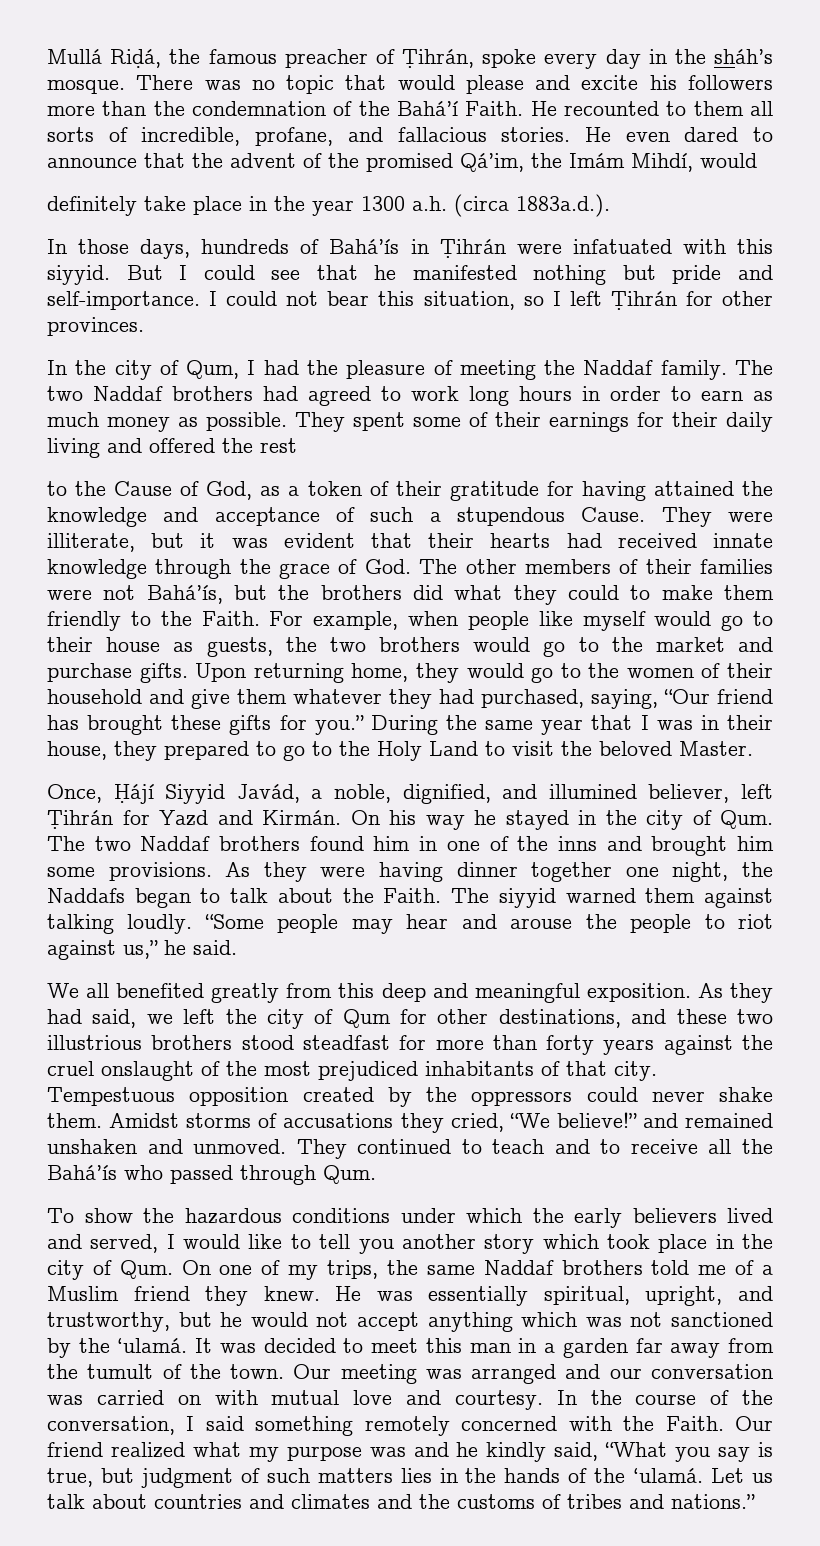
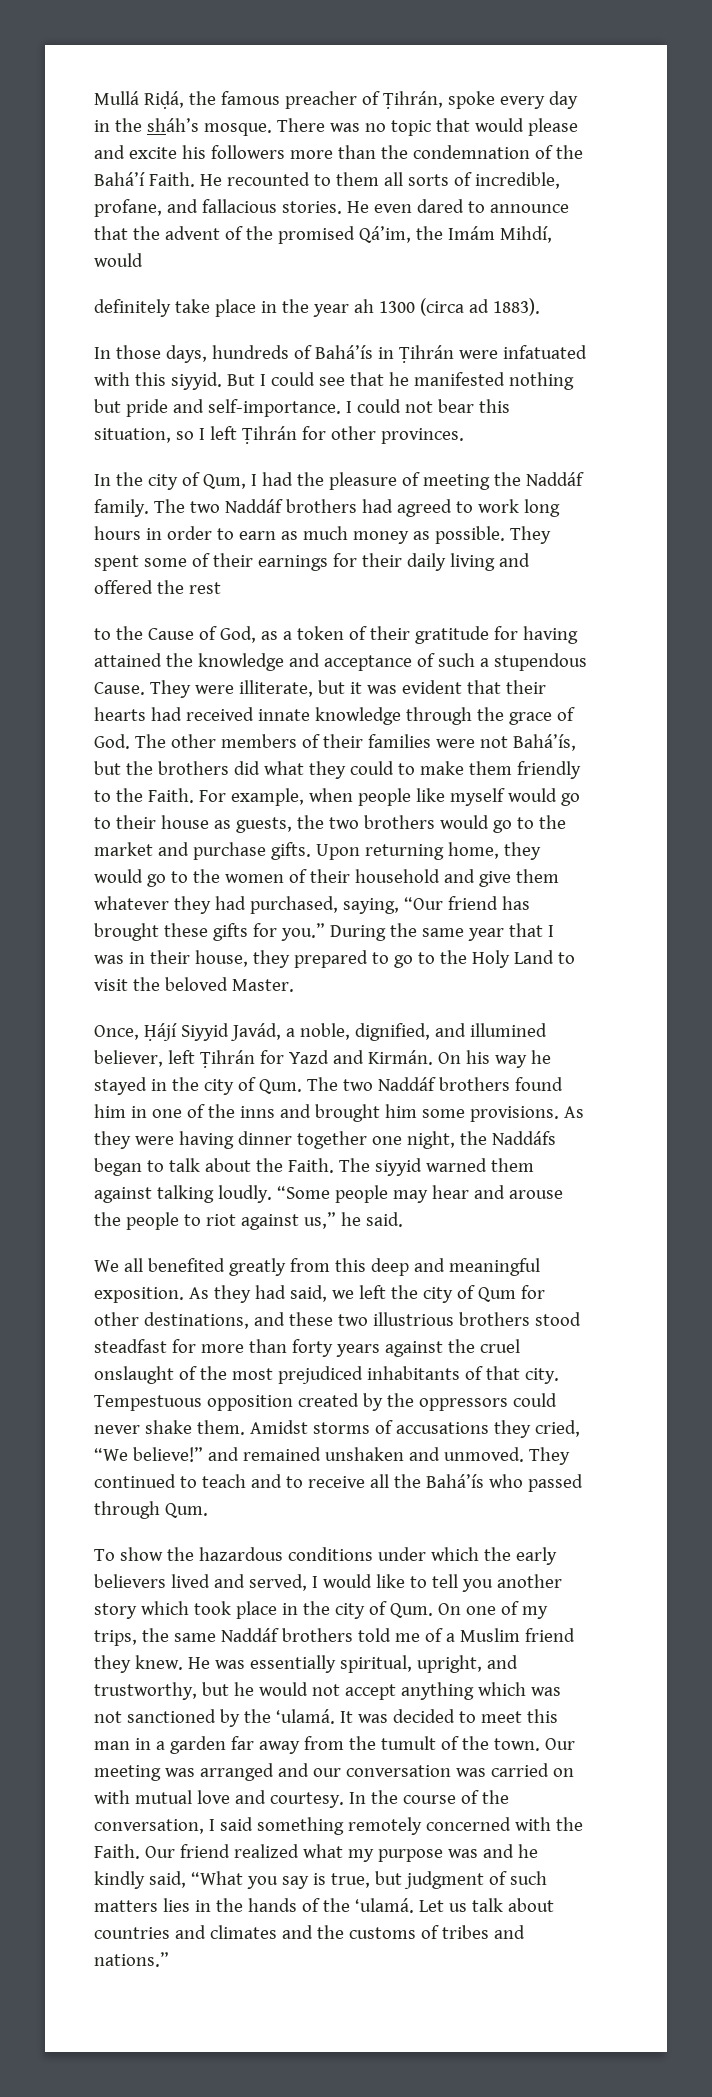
[361,194,610,217] 1300 a.h. (circa 1883a.d.). -> [353,298,540,316] ah 1300 (circa ad 1883).
[583,360,654,375] Naddaf -> [525,472,584,486] Naddáf
[93,386,163,401] Naddaf -> [224,499,283,513] Naddáf
[140,836,211,851] Naddaf -> [377,1077,436,1091] Naddáf
[47,888,125,903] Naddafs -> [491,1131,556,1145] Naddáfs
[483,1260,554,1275] Naddaf -> [220,1628,279,1642] Naddáf

